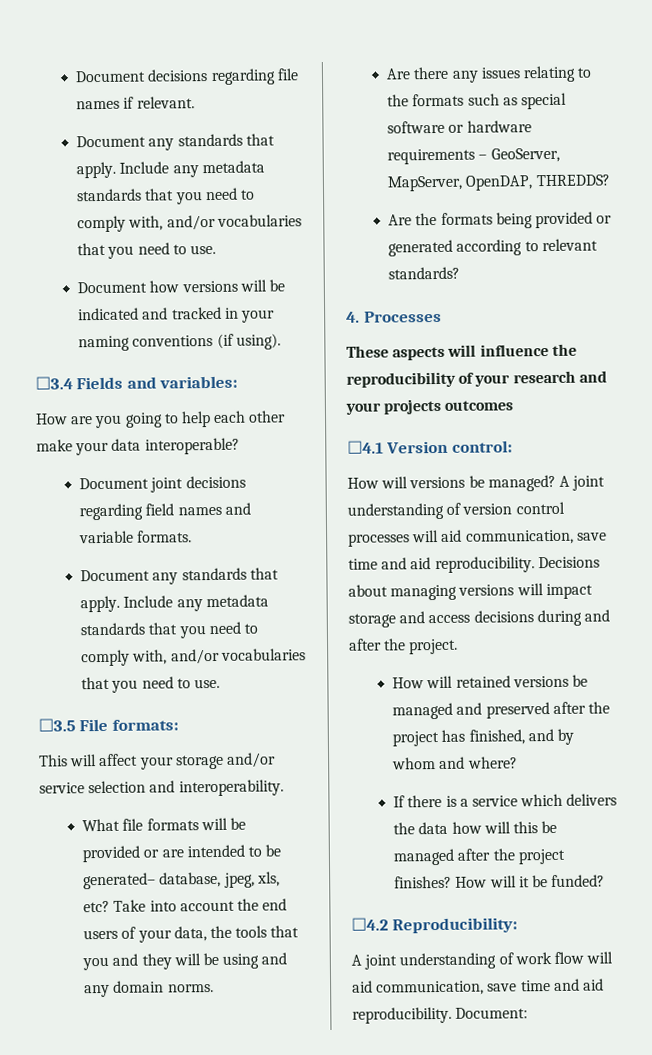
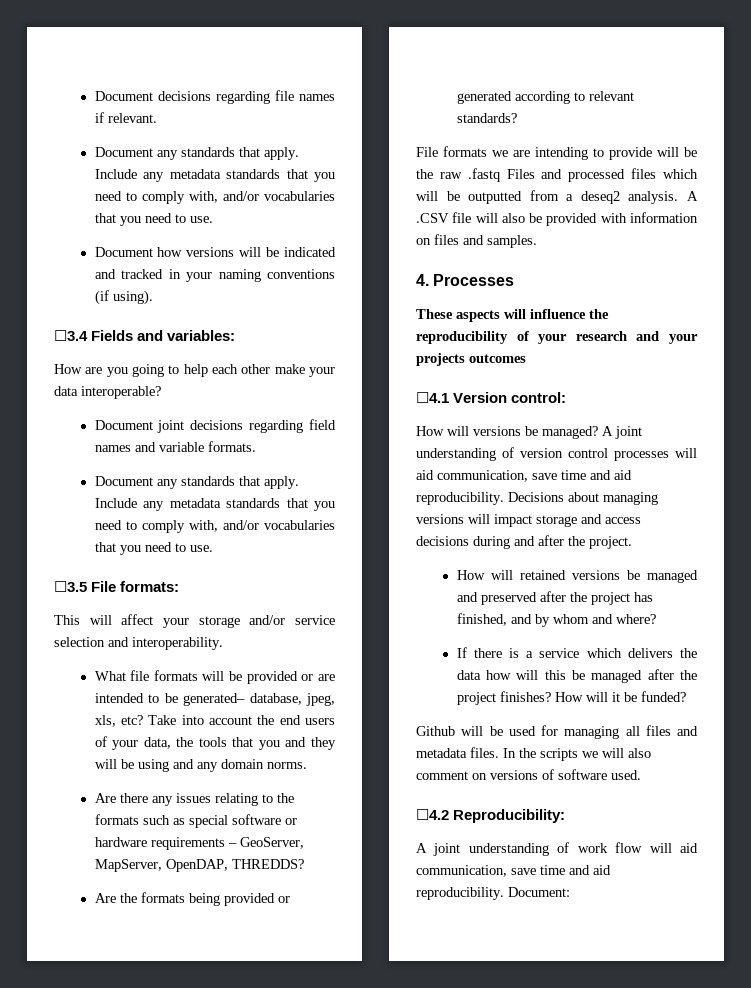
(461, 273) none -> [416,146,697,160] [416,168,698,182] [416,190,698,204] [416,212,698,226] [416,234,537,248] // File formats we are intending to provide will be the raw .fastq Files and processed files which will be outputted from a deseq2 analysis. A .CSV file will also be provided with information on files and samples.
(606, 881) none -> [416,725,698,739] [416,747,651,761] [416,769,641,780] // Github will be used for managing all files and metadata files. In the scripts we will also comment on versions of software used.

